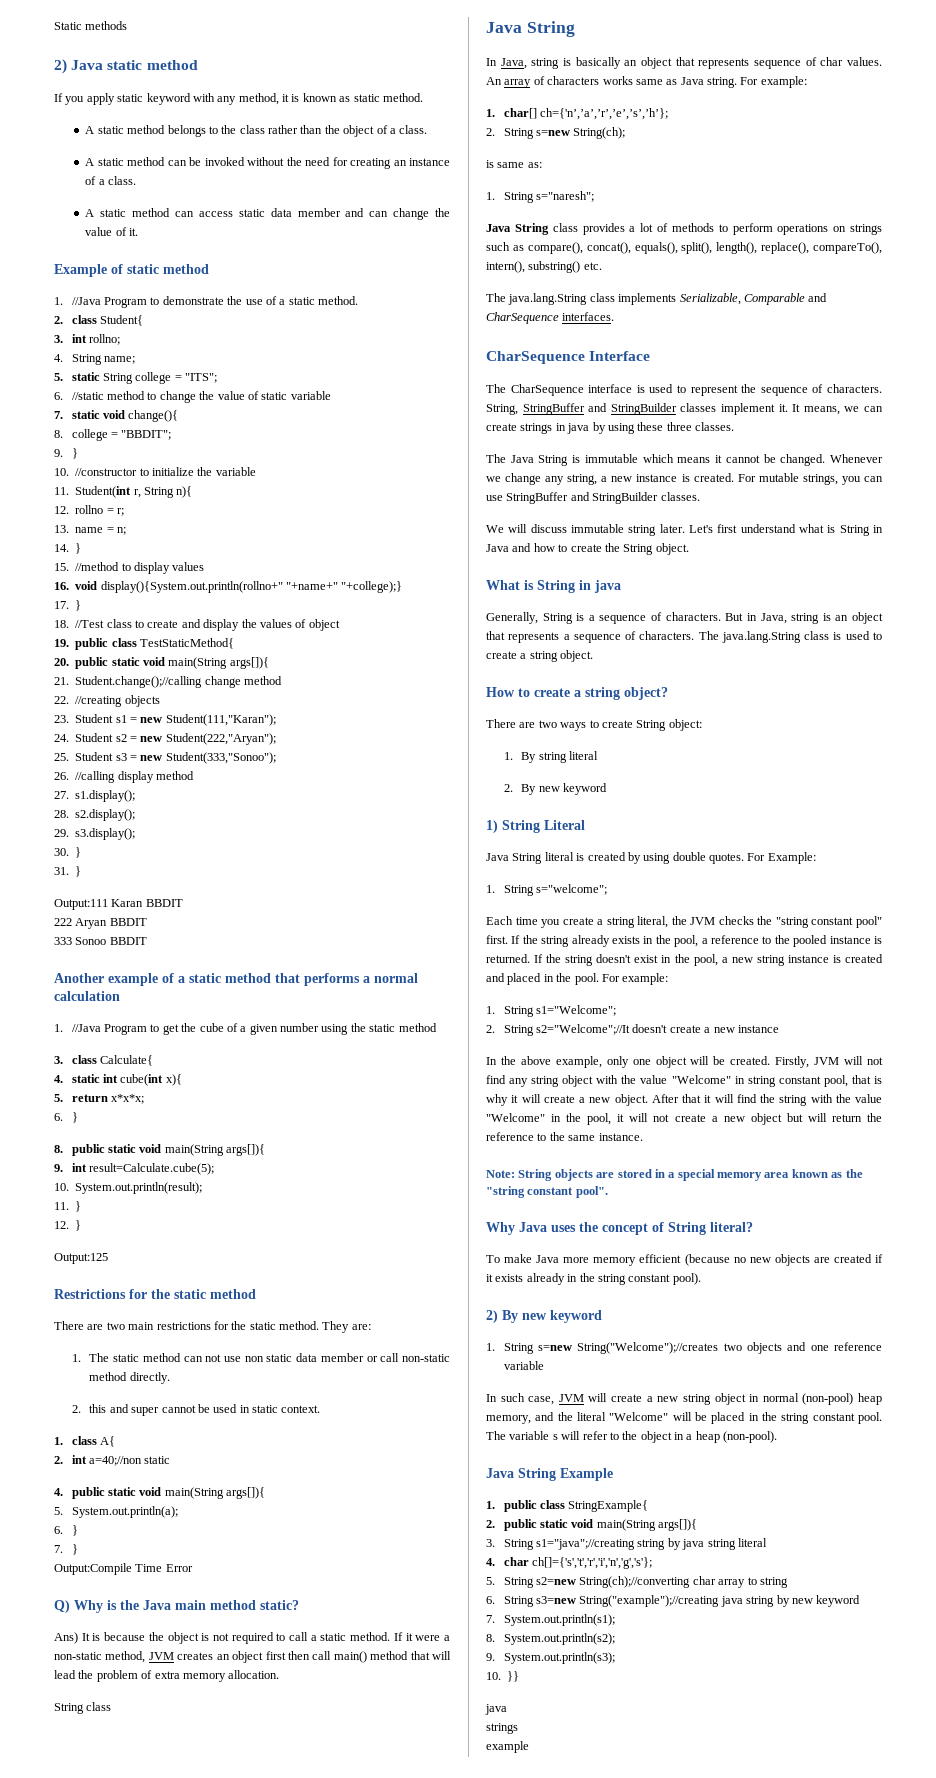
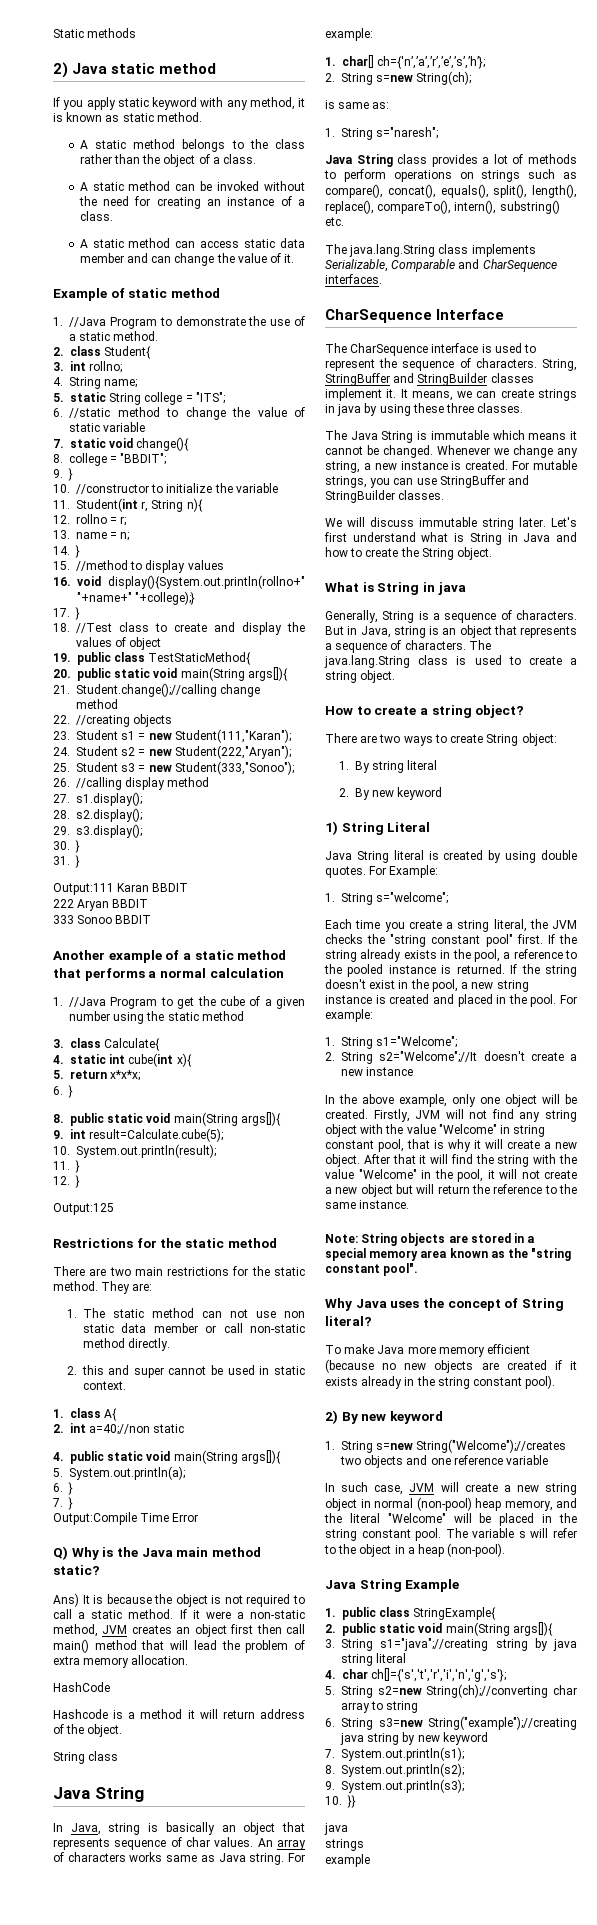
(280, 1674) none -> [53,1682,110,1692] [53,1709,305,1719] [53,1724,123,1737] // HashCode // Hashcode is a method it will return address of the object.

